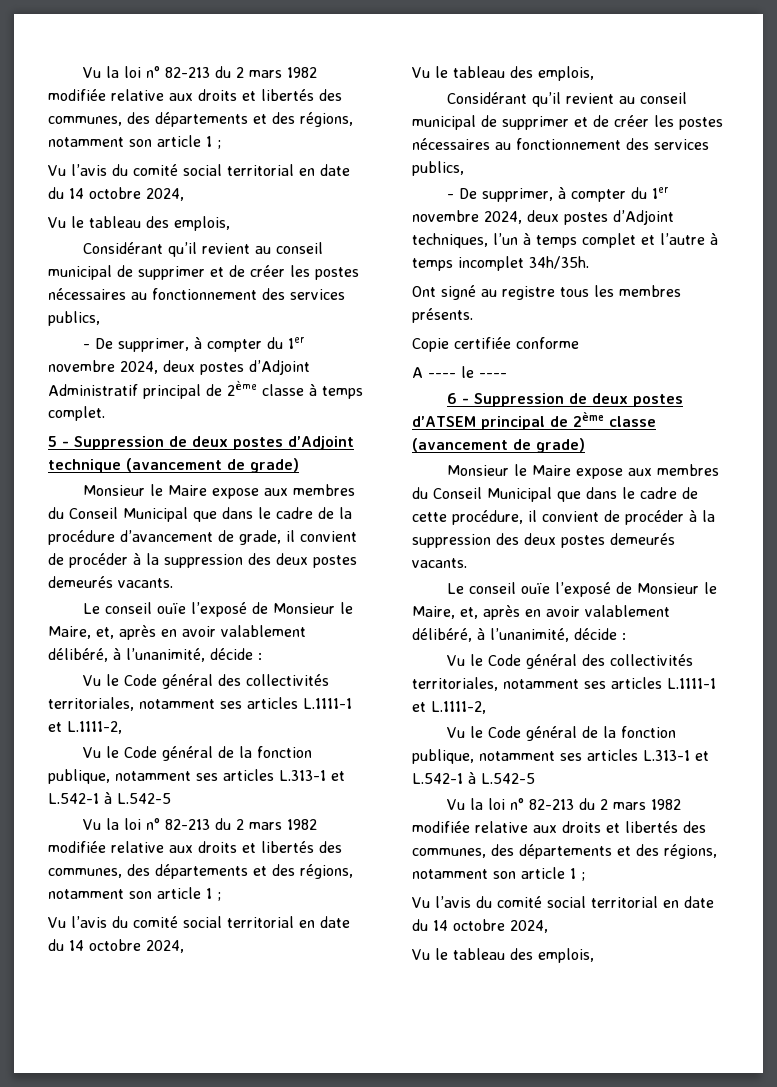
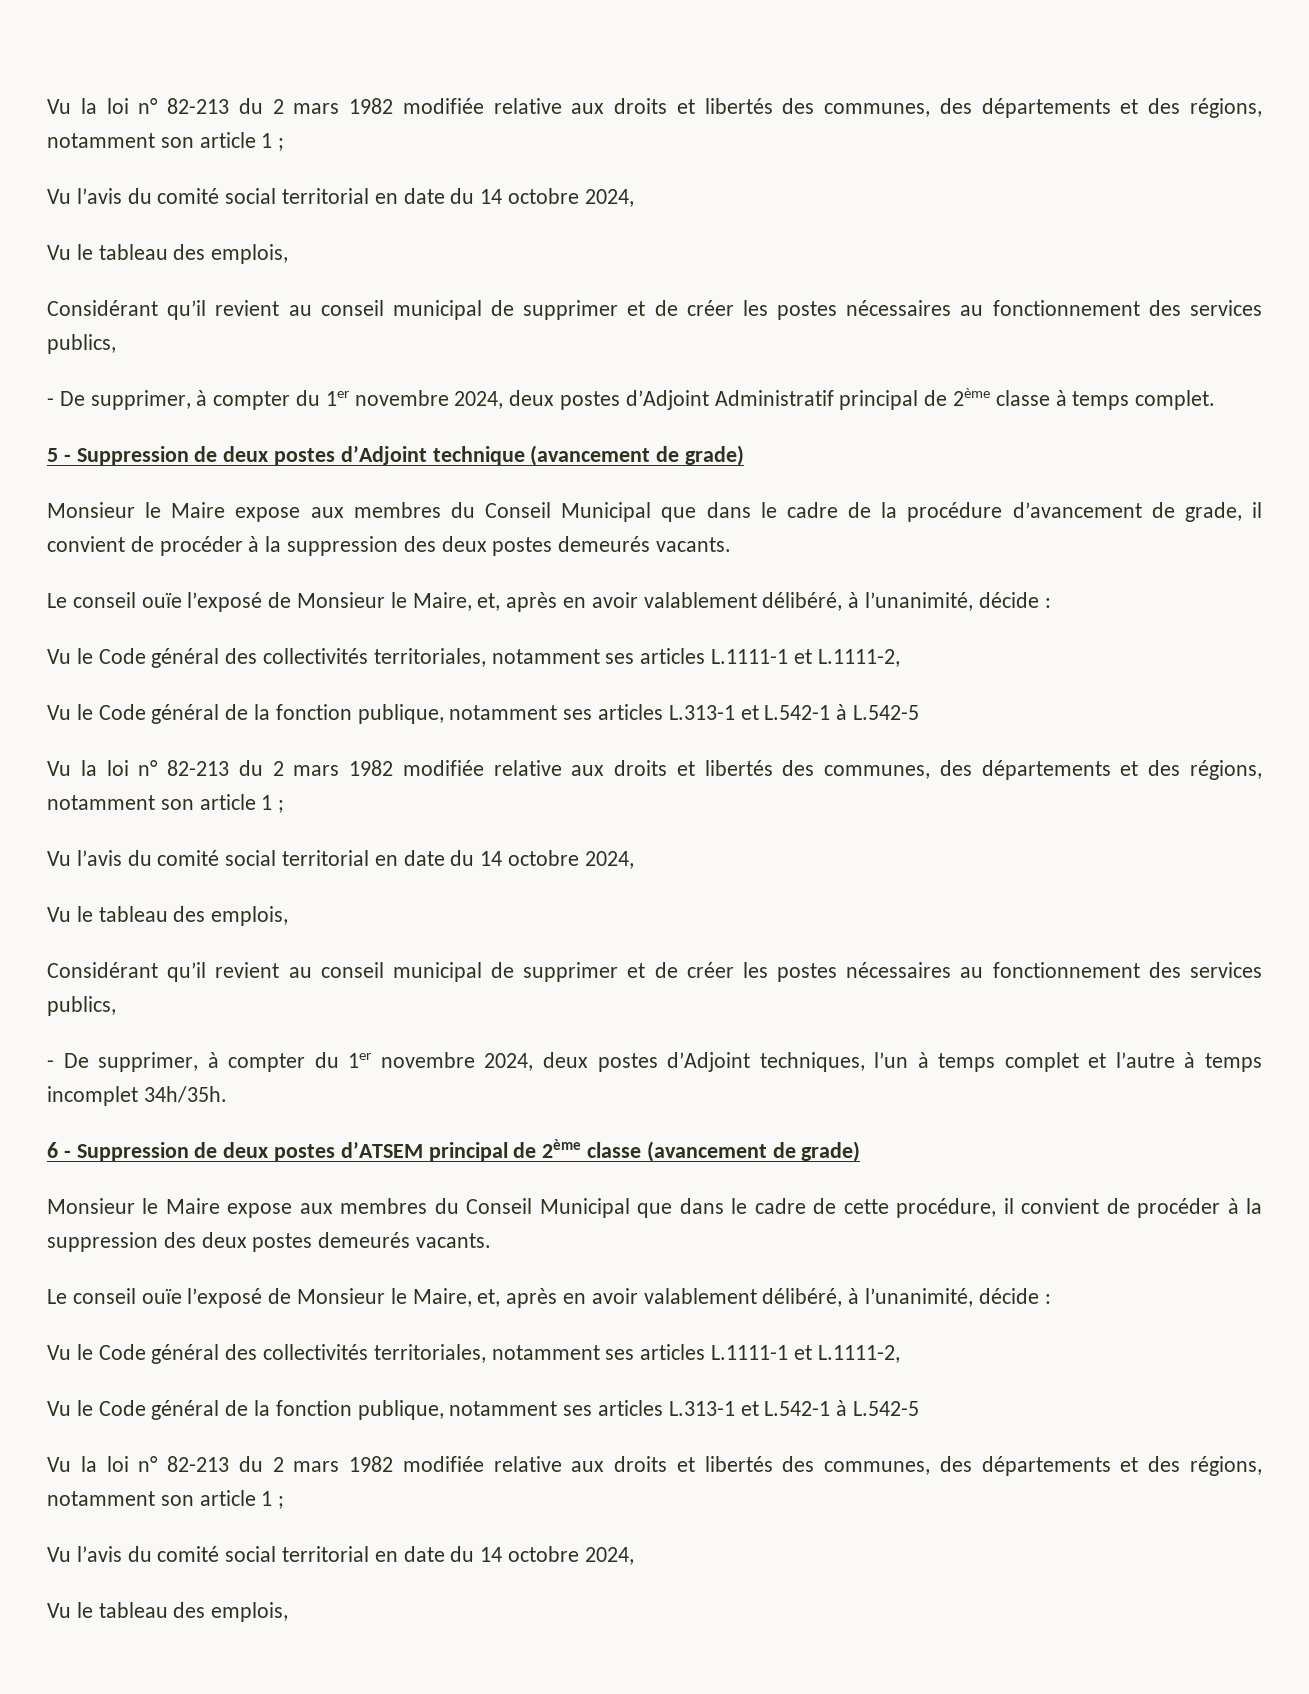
[412,285,681,300] [412,308,473,323] [412,337,579,352] [412,366,507,378] // Ont signé au registre tous les membres présents. // Copie certifiée conforme // A ---- le ---- -> (227, 1094) none

